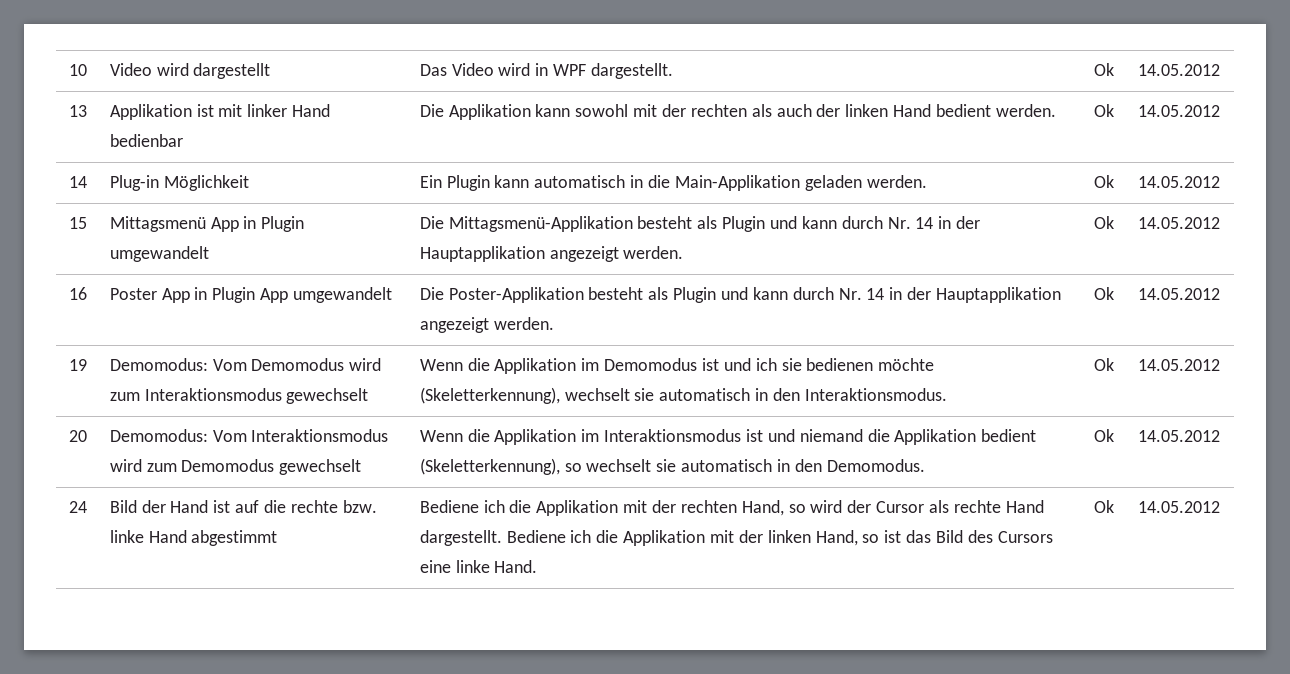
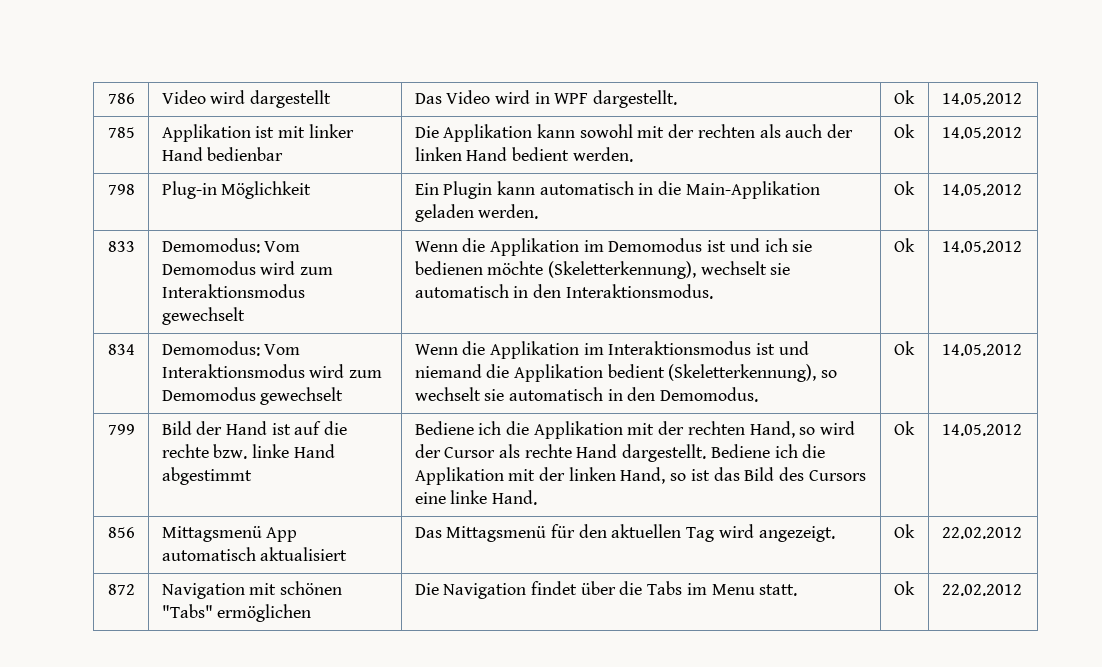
[69,64,88,76] 10 -> [108,93,136,104] 786
[69,105,88,117] 13 -> [108,127,136,138] 785
[69,176,88,188] 14 -> [108,184,136,195] 798
[69,217,88,229] [109,216,305,232] [109,246,209,262] [419,216,981,232] [419,246,684,262] [1093,216,1114,229] [1137,217,1220,229] [69,287,88,300] [109,287,393,303] [419,287,1062,303] [419,317,554,333] [1093,287,1114,300] [1137,288,1220,300] [69,359,88,371] 15 | Mittagsmenü App in Plugin umgewandelt | Die Mittagsmenü-Applikation besteht als Plugin und kann durch Nr. 14 in der Hauptapplikation angezeigt werden. | Ok | 14.05.2012 // 16 | Poster App in Plugin App umgewandelt | Die Poster-Applikation besteht als Plugin und kann durch Nr. 14 in der Hauptapplikation angezeigt werden. | Ok | 14.05.2012 // 19 -> [108,241,136,252] 833
[69,430,88,442] 20 -> [108,344,136,355] 834
[69,501,88,513] 24 -> [108,424,136,435] 799
(1220, 507) none -> [108,527,136,538] [161,526,298,542] [161,547,348,561] [414,524,835,542] [893,524,915,538] [941,527,1022,539] [108,584,136,595] [161,581,343,599] [161,604,312,622] [414,581,798,599] [893,581,915,595] [941,584,1022,596] // 856 | Mittagsmenü App automatisch aktualisiert | Das Mittagsmenü für den aktuellen Tag wird angezeigt. | Ok | 22.02.2012 // 872 | Navigation mit schönen "Tabs" ermöglichen | Die Navigation findet über die Tabs im Menu statt. | Ok | 22.02.2012

